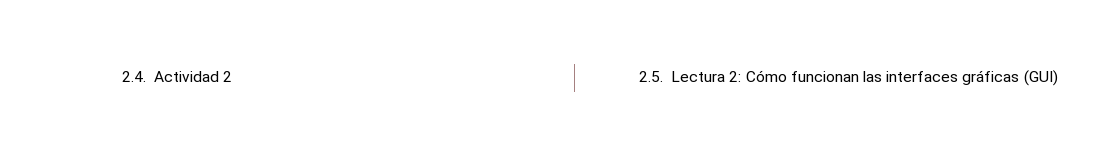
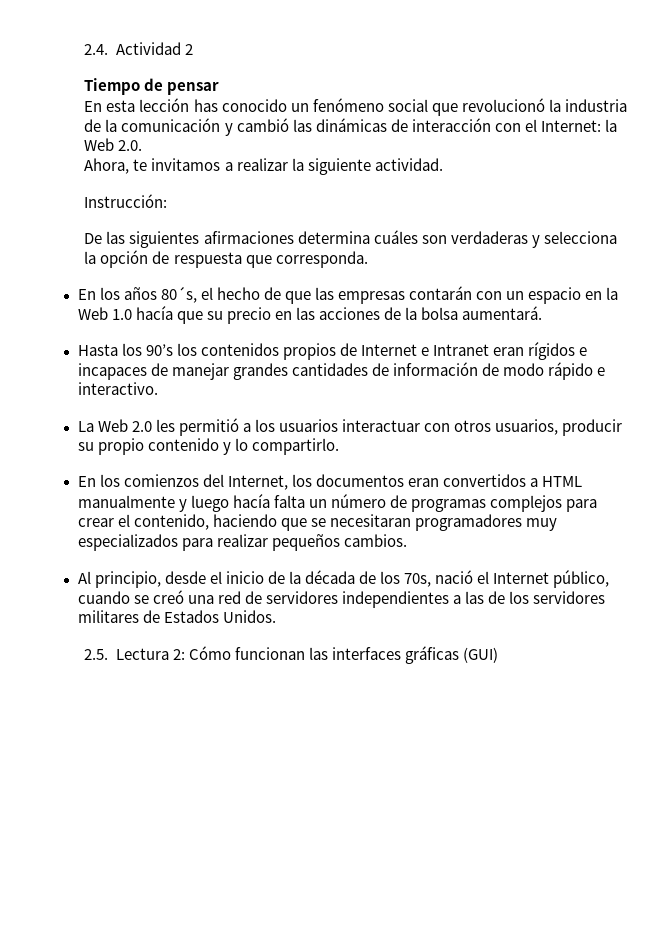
(233, 76) none -> [84,78,220,95] [84,98,627,116] [84,118,617,136] [84,138,143,151] [84,158,443,175] [84,194,168,208] [84,230,617,248] [84,250,368,268] [77,286,619,304] [77,306,543,324] [77,342,588,360] [77,362,606,380] [77,382,158,395] [77,418,623,436] [77,438,339,455] [77,474,583,490] [77,494,598,512] [77,514,558,531] [77,534,407,551] [77,570,610,588] [77,590,606,608] [77,610,276,623] // Tiempo de pensar // En esta lección has conocido un fenómeno social que revolucionó la industria de la comunicación y cambió las dinámicas de interacción con el Internet: la Web 2.0. // Ahora, te invitamos a realizar la siguiente actividad. // Instrucción: // De las siguientes afirmaciones determina cuáles son verdaderas y selecciona la opción de respuesta que corresponda. // En los años 80´s, el hecho de que las empresas contarán con un espacio en la Web 1.0 hacía que su precio en las acciones de la bolsa aumentará. // Hasta los 90’s los contenidos propios de Internet e Intranet eran rígidos e incapaces de manejar grandes cantidades de información de modo rápido e interactivo. // La Web 2.0 les permitió a los usuarios interactuar con otros usuarios, producir su propio contenido y lo compartirlo. // En los comienzos del Internet, los documentos eran convertidos a HTML manualmente y luego hacía falta un número de programas complejos para crear el contenido, haciendo que se necesitaran programadores muy especializados para realizar pequeños cambios. // Al principio, desde el inicio de la década de los 70s, nació el Internet público, cuando se creó una red de servidores independientes a las de los servidores militares de Estados Unidos.

